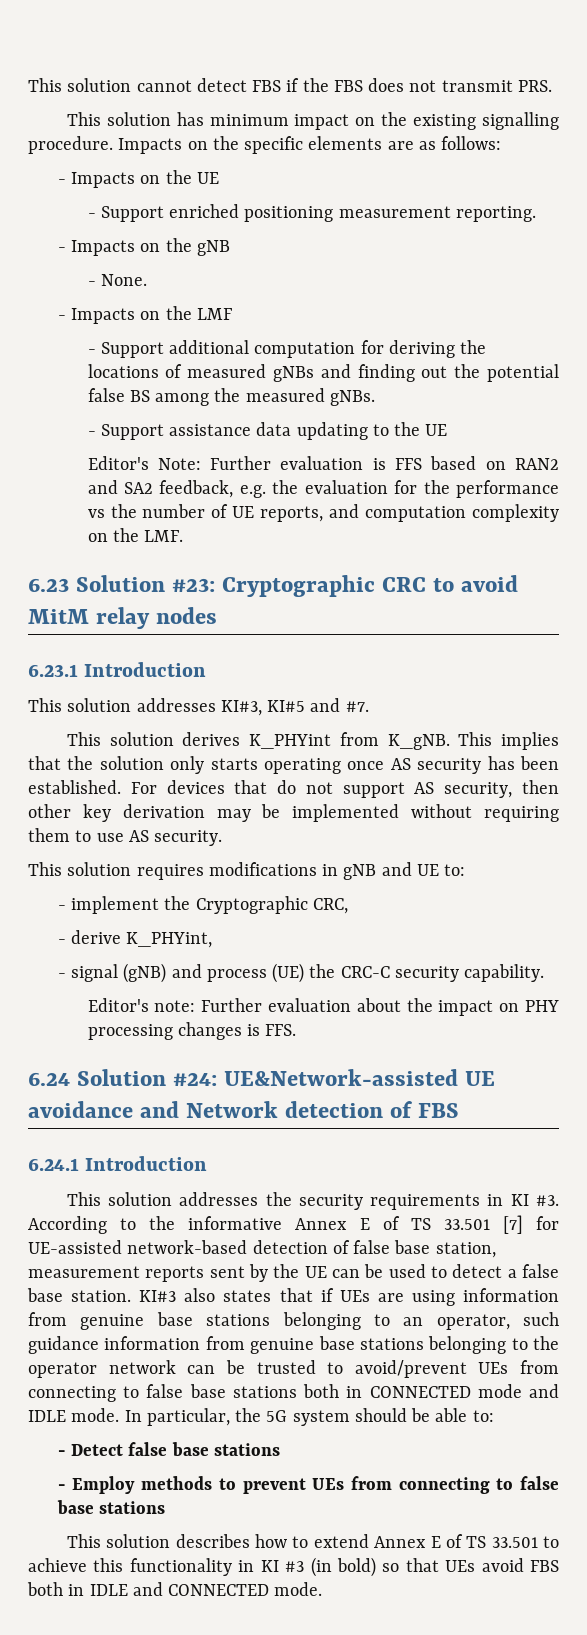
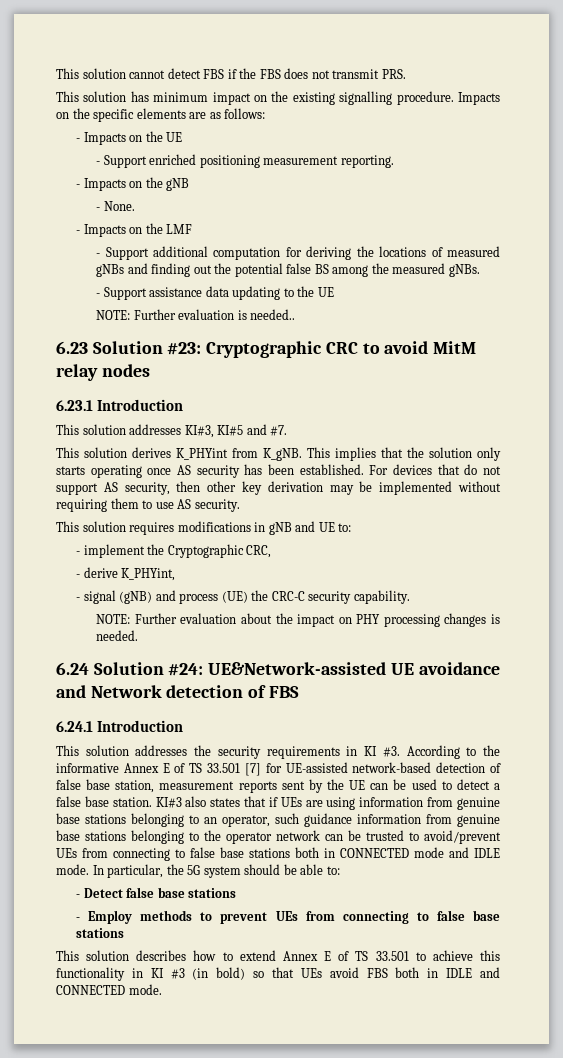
[87,456,201,470] Editor's Note: -> [96,310,131,320] NOTE:
[395,456,559,470] [87,480,559,498] [87,504,559,522] [87,528,184,542] FFS based on RAN2 and SA2 feedback, e.g. the evaluation for the performance vs the number of UE reports, and computation complexity on the LMF. -> [250,309,296,320] needed..
[87,998,196,1012] Editor's note: -> [96,614,131,624] NOTE:
[265,1024,297,1036] FFS. -> [96,630,139,641] needed.

